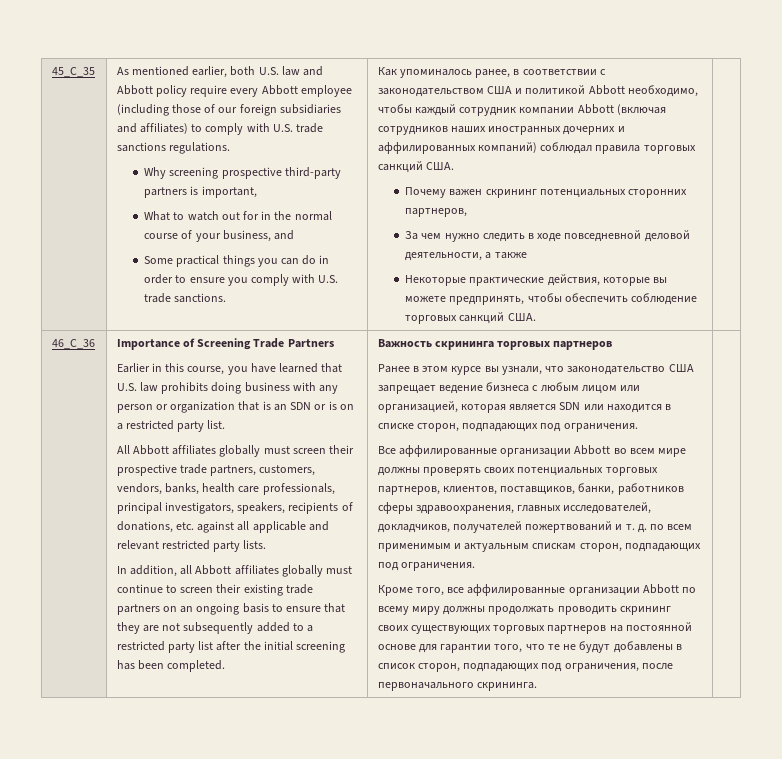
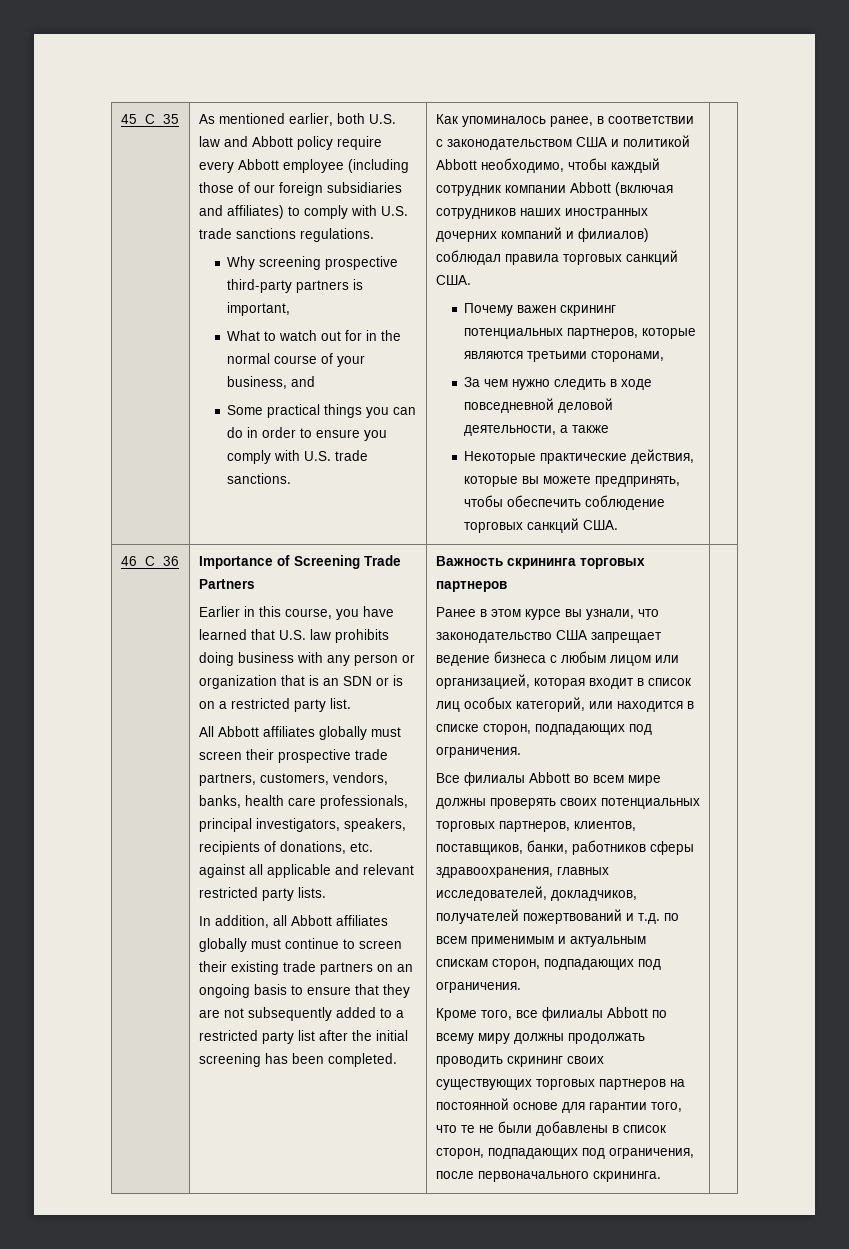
[617,126,625,132] [377,142,537,154] и аффилированных компаний) -> [500,227,649,242] компаний и филиалов)
[628,189,688,198] [405,208,468,217] сторонних партнеров, -> [567,328,697,339] [464,351,665,362] партнеров, которые являются третьими сторонами,
[509,402,581,411] является SDN -> [588,678,691,689] [435,697,585,712] входит в список лиц особых категорий,
[398,445,572,457] аффилированные организации -> [463,772,525,786] филиалы
[625,524,647,533] т. д. -> [637,913,660,924] т.д.
[467,584,640,596] аффилированные организации -> [541,1007,603,1021] филиалы
[579,641,611,653] будут -> [497,1121,532,1133] были

